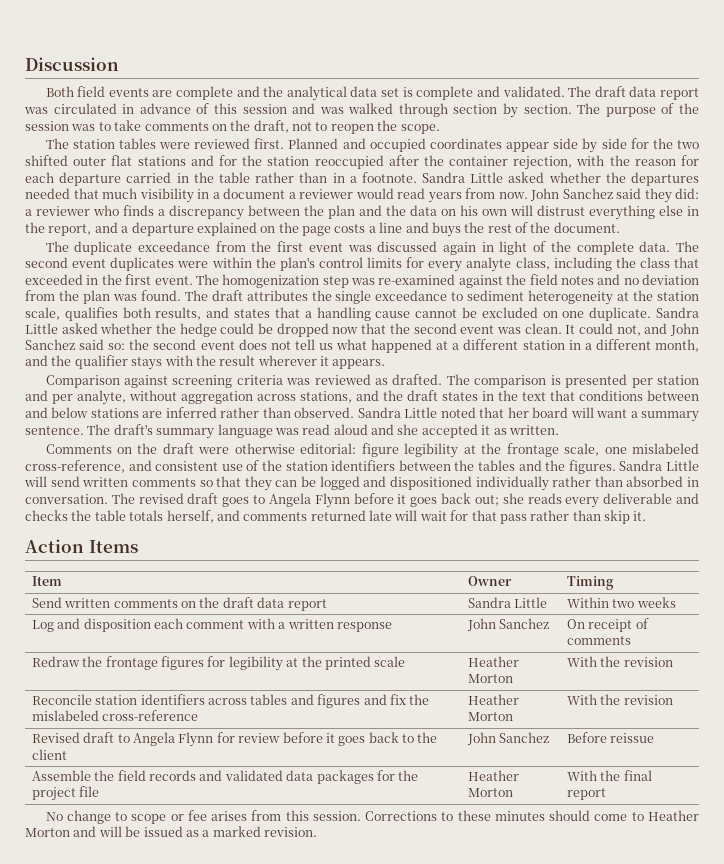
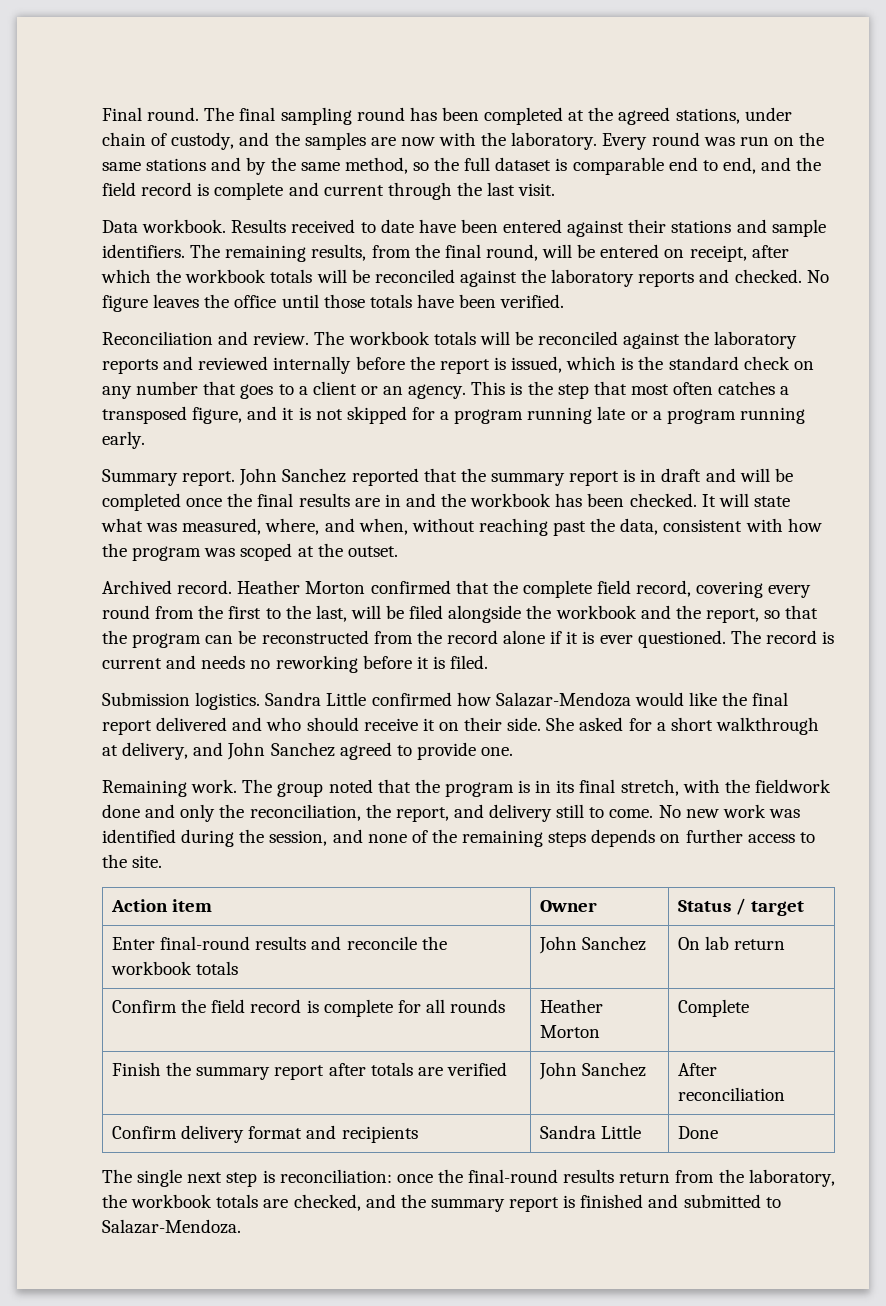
[25,57,119,71] [45,86,700,101] [24,103,699,118] [25,120,440,134] [45,138,699,153] [25,155,699,170] [25,172,699,186] [25,188,699,203] [25,205,699,220] [25,222,620,237] [45,241,699,255] [25,257,699,272] [25,274,699,288] [25,290,699,305] [25,307,699,321] [25,323,700,337] [25,339,699,353] [25,355,386,370] [45,374,700,388] [25,390,699,405] [25,407,700,422] [25,424,559,439] [45,443,700,458] [25,460,700,474] [24,476,699,491] [25,493,699,508] [25,510,647,524] [25,539,138,553] [31,576,62,586] [467,576,512,586] [566,576,614,590] [31,597,327,611] [467,597,548,608] [566,597,676,608] [31,618,392,632] [466,618,550,631] [566,618,649,632] [566,636,631,645] [31,656,406,671] [467,656,519,667] [467,674,513,683] [566,656,673,667] [31,694,430,708] [31,710,199,721] [467,694,519,705] [467,712,513,721] [566,694,673,705] [31,732,438,747] [31,749,67,760] [466,732,550,745] [566,732,655,743] [31,770,419,784] [31,786,100,801] [467,770,519,781] [467,788,513,797] [566,770,652,781] [566,788,606,800] [45,810,699,824] [25,826,317,837] Discussion // Both field events are complete and the analytical data set is complete and validated. The draft data report was circulated in advance of this session and was walked through section by section. The purpose of the session was to take comments on the draft, not to reopen the scope. // The station tables were reviewed first. Planned and occupied coordinates appear side by side for the two shifted outer flat stations and for the station reoccupied after the container rejection, with the reason for each departure carried in the table rather than in a footnote. Sandra Little asked whether the departures needed that much visibility in a document a reviewer would read years from now. John Sanchez said they did: a reviewer who finds a discrepancy between the plan and the data on his own will distrust everything else in the report, and a departure explained on the page costs a line and buys the rest of the document. // The duplicate exceedance from the first event was discussed again in light of the complete data. The second event duplicates were within the plan's control limits for every analyte class, including the class that exceeded in the first event. The homogenization step was re-examined against the field notes and no deviation from the plan was found. The draft attributes the single exceedance to sediment heterogeneity at the station scale, qualifies both results, and states that a handling cause cannot be excluded on one duplicate. Sandra Little asked whether the hedge could be dropped now that the second event was clean. It could not, and John Sanchez said so: the second event does not tell us what happened at a different station in a different month, and the qualifier stays with the result wherever it appears. // Comparison against screening criteria was reviewed as drafted. The comparison is presented per station and per analyte, without aggregation across stations, and the draft states in the text that conditions between and below stations are inferred rather than observed. Sandra Little noted that her board will want a summary sentence. The draft's summary language was read aloud and she accepted it as written. // Comments on the draft were otherwise editorial: figure legibility at the frontage scale, one mislabeled cross-reference, and consistent use of the station identifiers between the tables and the figures. Sandra Little will send written comments so that they can be logged and dispositioned individually rather than absorbed in conversation. The revised draft goes to Angela Flynn before it goes back out; she reads every deliverable and checks the table totals herself, and comments returned late will wait for that pass rather than skip it. // Action Items // Item | Owner | Timing // Send written comments on the draft data report | Sandra Little | Within two weeks // Log and disposition each comment with a written response | John Sanchez | On receipt of comments // Redraw the frontage figures for legibility at the printed scale | Heather Morton | With the revision // Reconcile station identifiers across tables and figures and fix the mislabeled cross-reference | Heather Morton | With the revision // Revised draft to Angela Flynn for review before it goes back to the client | John Sanchez | Before reissue // Assemble the field records and validated data packages for the project file | Heather Morton | With the final report // No change to scope or fee arises from this session. Corrections to these minutes should come to Heather Morton and will be issued as a marked revision. -> [102,107,792,125] [102,132,825,150] [102,157,822,175] [102,182,556,200] [102,219,826,237] [102,244,789,262] [101,269,829,287] [102,294,565,312] [102,331,798,349] [102,356,814,374] [102,381,790,399] [102,406,805,424] [102,431,145,449] [102,468,793,486] [102,493,790,511] [101,518,822,536] [102,543,398,561] [102,580,812,598] [102,605,819,623] [102,630,835,648] [102,655,489,673] [102,692,789,710] [102,717,819,735] [102,742,514,760] [102,779,831,797] [102,804,800,822] [102,829,815,847] [102,854,163,868] [111,899,213,912] [540,900,598,912] [678,898,805,916] [112,936,447,950] [111,961,239,975] [539,936,647,954] [678,936,786,950] [112,999,506,1017] [540,999,604,1013] [540,1025,601,1038] [678,999,750,1017] [112,1062,507,1080] [539,1062,647,1080] [678,1063,718,1076] [678,1087,786,1101] [112,1125,418,1143] [540,1125,642,1139] [678,1126,719,1139] [102,1169,835,1187] [102,1194,781,1212] [102,1219,241,1234] Final round. The final sampling round has been completed at the agreed stations, under chain of custody, and the samples are now with the laboratory. Every round was run on the same stations and by the same method, so the full dataset is comparable end to end, and the field record is complete and current through the last visit. // Data workbook. Results received to date have been entered against their stations and sample identifiers. The remaining results, from the final round, will be entered on receipt, after which the workbook totals will be reconciled against the laboratory reports and checked. No figure leaves the office until those totals have been verified. // Reconciliation and review. The workbook totals will be reconciled against the laboratory reports and reviewed internally before the report is issued, which is the standard check on any number that goes to a client or an agency. This is the step that most often catches a transposed figure, and it is not skipped for a program running late or a program running early. // Summary report. John Sanchez reported that the summary report is in draft and will be completed once the final results are in and the workbook has been checked. It will state what was measured, where, and when, without reaching past the data, consistent with how the program was scoped at the outset. // Archived record. Heather Morton confirmed that the complete field record, covering every round from the first to the last, will be filed alongside the workbook and the report, so that the program can be reconstructed from the record alone if it is ever questioned. The record is current and needs no reworking before it is filed. // Submission logistics. Sandra Little confirmed how Salazar-Mendoza would like the final report delivered and who should receive it on their side. She asked for a short walkthrough at delivery, and John Sanchez agreed to provide one. // Remaining work. The group noted that the program is in its final stretch, with the fieldwork done and only the reconciliation, the report, and delivery still to come. No new work was identified during the session, and none of the remaining steps depends on further access to the site. // Action item | Owner | Status / target // Enter final-round results and reconcile the workbook totals | John Sanchez | On lab return // Confirm the field record is complete for all rounds | Heather Morton | Complete // Finish the summary report after totals are verified | John Sanchez | After reconciliation // Confirm delivery format and recipients | Sandra Little | Done // The single next step is reconciliation: once the final-round results return from the laboratory, the workbook totals are checked, and the summary report is finished and submitted to Salazar-Mendoza.

